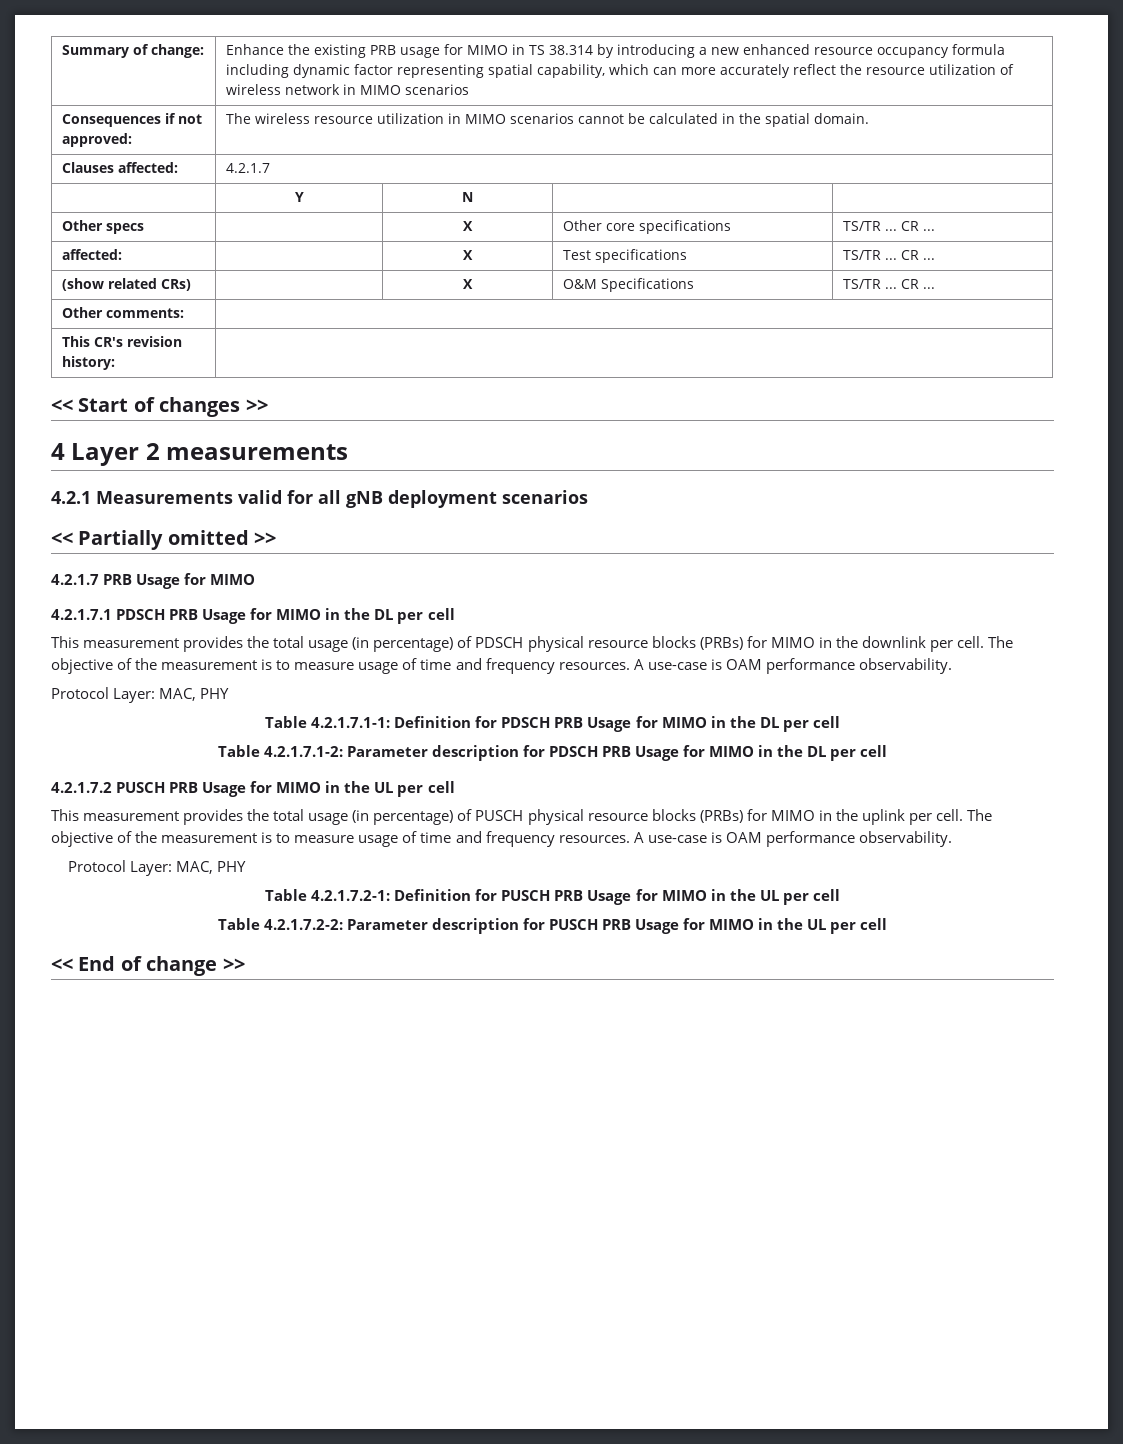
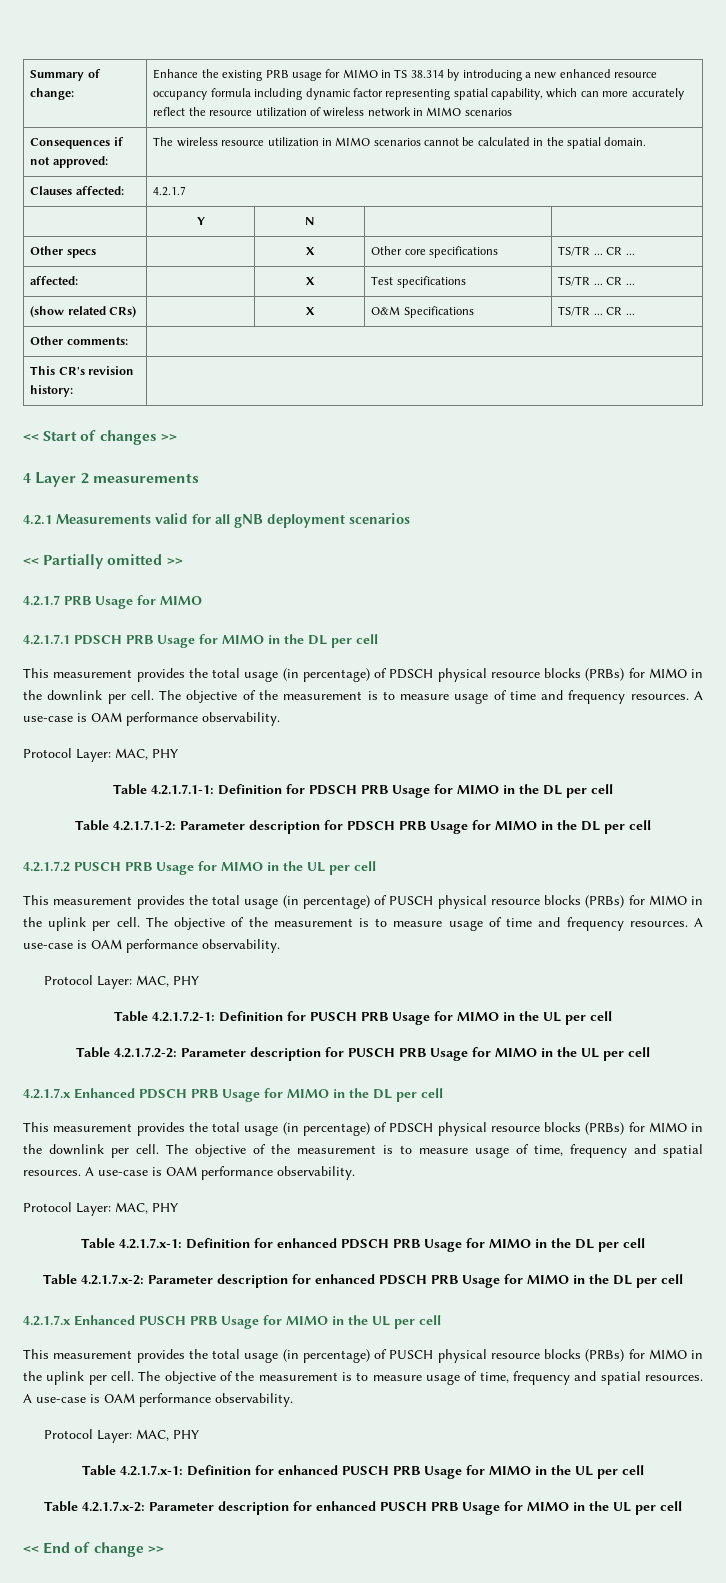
(888, 924) none -> [23,1088,443,1102] [23,1122,703,1136] [23,1144,703,1158] [23,1166,355,1180] [23,1202,178,1216] [81,1238,645,1252] [43,1274,683,1288] [23,1315,441,1329] [23,1349,703,1363] [23,1371,703,1385] [23,1393,293,1407] [44,1429,200,1443] [82,1465,644,1479] [44,1501,682,1515] // 4.2.1.7.x Enhanced PDSCH PRB Usage for MIMO in the DL per cell // This measurement provides the total usage (in percentage) of PDSCH physical resource blocks (PRBs) for MIMO in the downlink per cell. The objective of the measurement is to measure usage of time, frequency and spatial resources. A use-case is OAM performance observability. // Protocol Layer: MAC, PHY // Table 4.2.1.7.x-1: Definition for enhanced PDSCH PRB Usage for MIMO in the DL per cell // Table 4.2.1.7.x-2: Parameter description for enhanced PDSCH PRB Usage for MIMO in the DL per cell // 4.2.1.7.x Enhanced PUSCH PRB Usage for MIMO in the UL per cell // This measurement provides the total usage (in percentage) of PUSCH physical resource blocks (PRBs) for MIMO in the uplink per cell. The objective of the measurement is to measure usage of time, frequency and spatial resources. A use-case is OAM performance observability. // Protocol Layer: MAC, PHY // Table 4.2.1.7.x-1: Definition for enhanced PUSCH PRB Usage for MIMO in the UL per cell // Table 4.2.1.7.x-2: Parameter description for enhanced PUSCH PRB Usage for MIMO in the UL per cell

